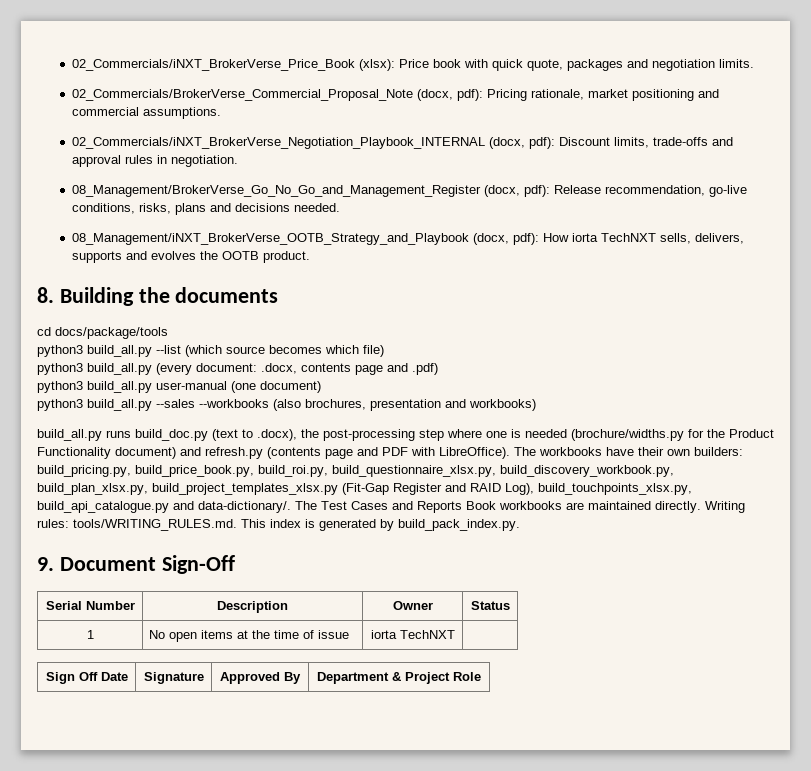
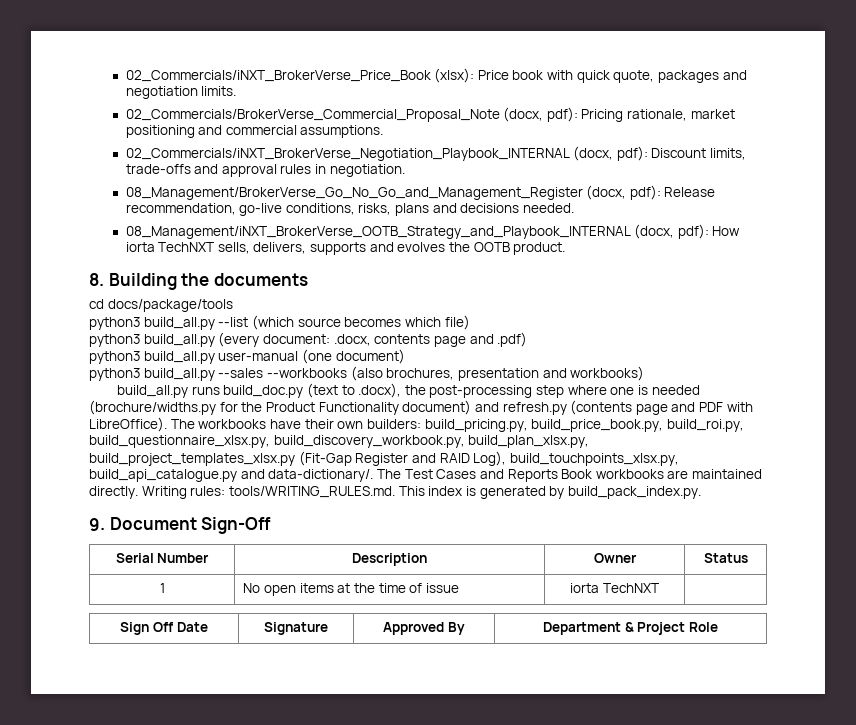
[71,233,469,245] 08_Management/iNXT_BrokerVerse_OOTB_Strategy_and_Playbook -> [125,226,631,239] 08_Management/iNXT_BrokerVerse_OOTB_Strategy_and_Playbook_INTERNAL

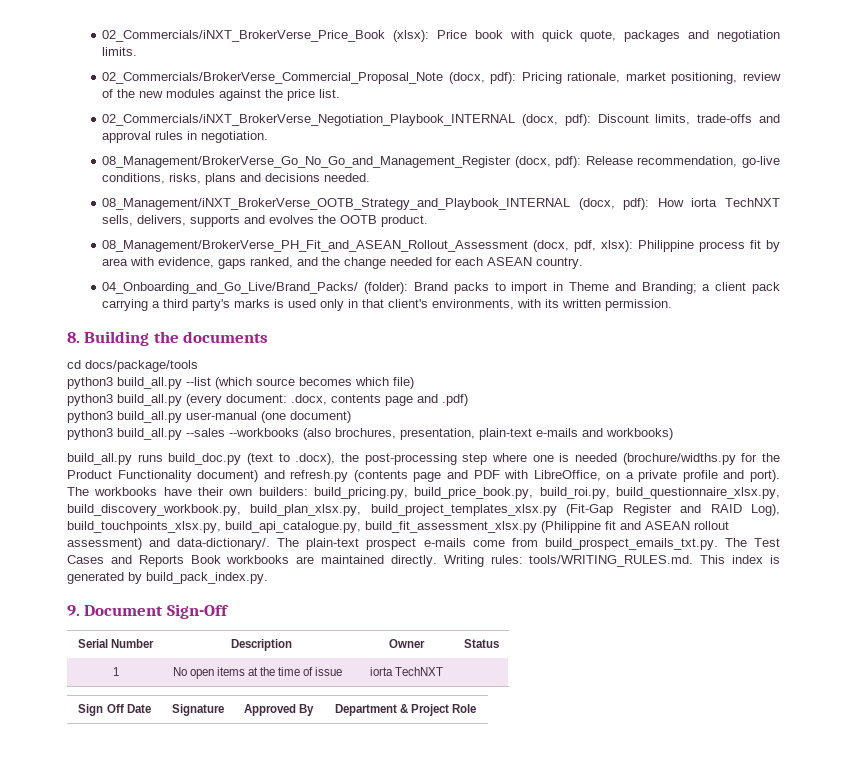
[125,125,384,138] positioning and commercial assumptions. -> [671,72,782,84] [102,89,341,101] positioning, review of the new modules against the price list.
(566, 248) none -> [102,240,780,252] [102,257,584,269] [102,282,781,294] [102,299,673,311] // 08_Management/BrokerVerse_PH_Fit_and_ASEAN_Rollout_Assessment (docx, pdf, xlsx): Philippine process fit by area with evidence, gaps ranked, and the change needed for each ASEAN country. // 04_Onboarding_and_Go_Live/Brand_Packs/ (folder): Brand packs to import in Theme and Branding; a client pack carrying a third party's marks is used only in that client's environments, with its written permission.
[457,368,539,381] presentation -> [400,428,578,440] presentation, plain-text e-mails
[89,417,167,432] LibreOffice). -> [533,470,780,482] LibreOffice, on a private profile and port).
[89,469,374,482] build_api_catalogue.py and data-dictionary/. -> [225,521,729,533] [67,538,718,550] build_api_catalogue.py, build_fit_assessment_xlsx.py (Philippine fit and ASEAN rollout assessment) and data-dictionary/. The plain-text prospect e-mails come from build_prospect_emails_txt.py.

